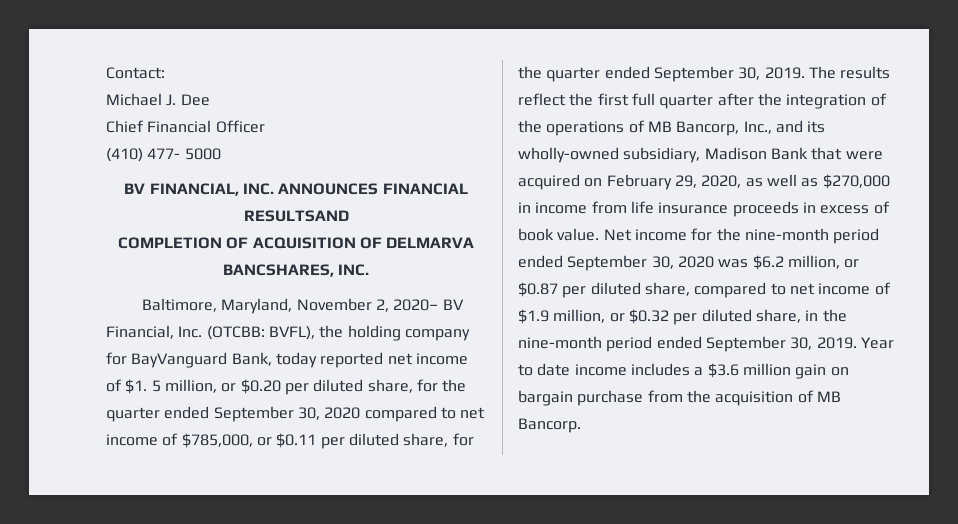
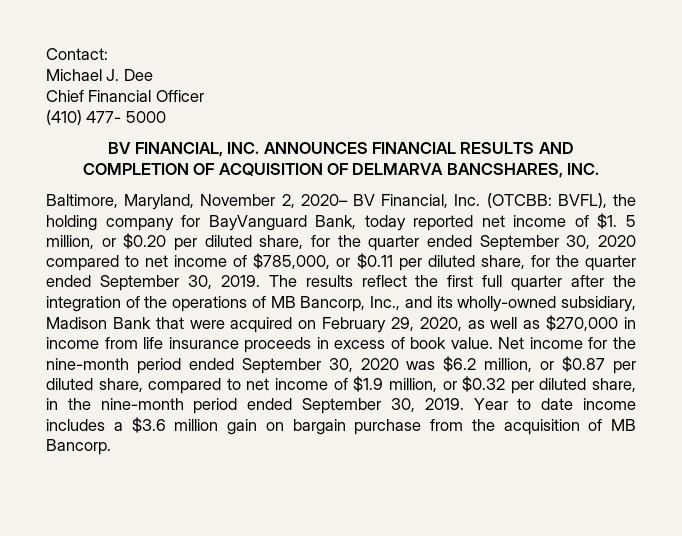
[243,210,349,222] RESULTSAND -> [460,142,574,154] RESULTS AND

